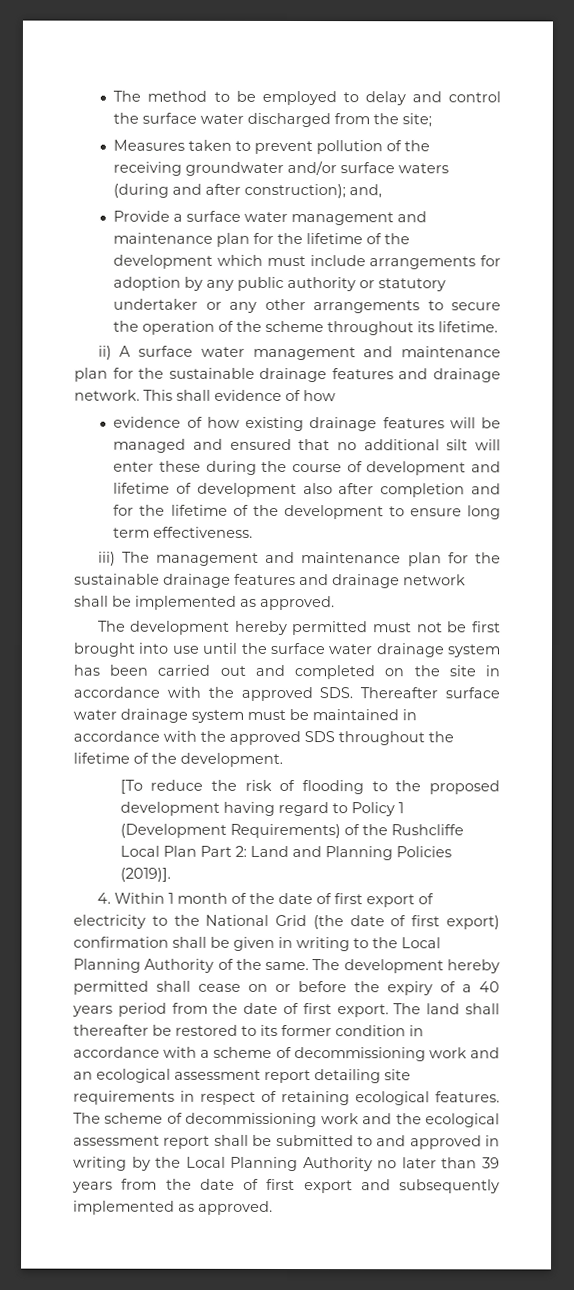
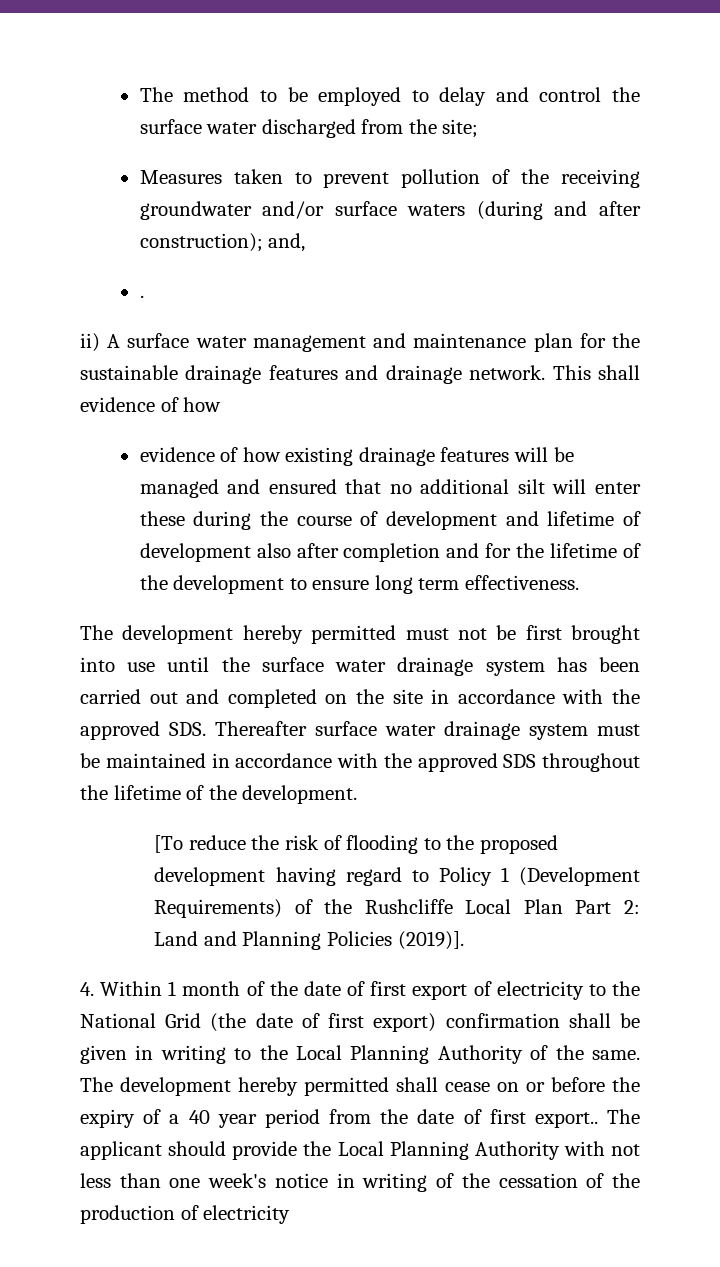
[113,210,428,226] [113,232,411,247] [113,254,501,270] [113,276,447,292] [113,298,501,314] [113,320,499,336] Provide a surface water management and maintenance plan for the lifetime of the development which must include arrangements for adoption by any public authority or statutory undertaker or any other arrangements to secure the operation of the scheme throughout its lifetime. -> [139,295,144,298] .
[97,551,502,567] [74,573,466,589] [74,595,335,611] // iii) The management and maintenance plan for the sustainable drainage features and drainage network shall be implemented as approved. -> (579, 582) none
[72,1005,113,1017] years -> [217,1114,257,1128] year
[336,1003,501,1018] [73,1024,424,1037] [73,1046,500,1062] [73,1068,411,1084] [73,1090,500,1106] [73,1112,500,1128] [73,1134,500,1150] [73,1156,500,1172] [72,1178,500,1194] [73,1200,273,1215] export. The land shall thereafter be restored to its former condition in accordance with a scheme of decommissioning work and an ecological assessment report detailing site requirements in respect of retaining ecological features. The scheme of decommissioning work and the ecological assessment report shall be submitted to and approved in writing by the Local Planning Authority no later than 39 years from the date of first export and subsequently implemented as approved. -> [534,1109,641,1128] [80,1141,640,1160] [80,1173,641,1192] [80,1205,291,1224] export.. The applicant should provide the Local Planning Authority with not less than one week's notice in writing of the cessation of the production of electricity

